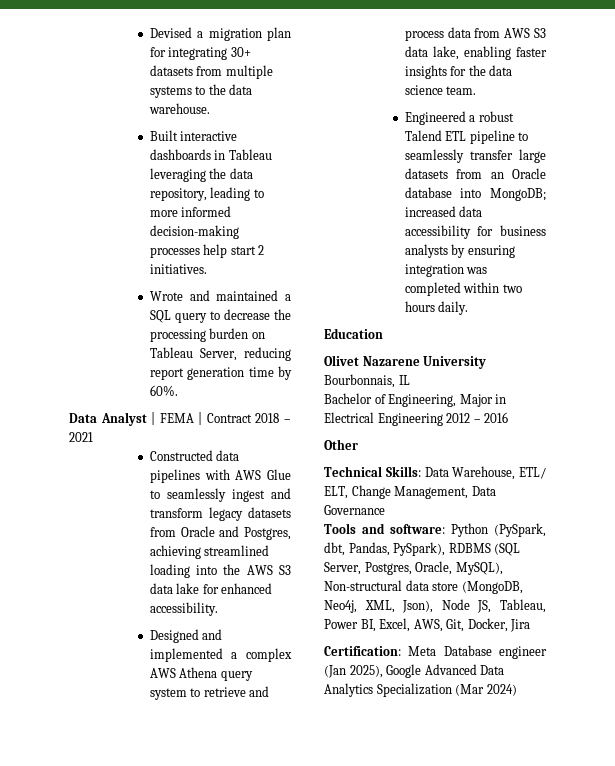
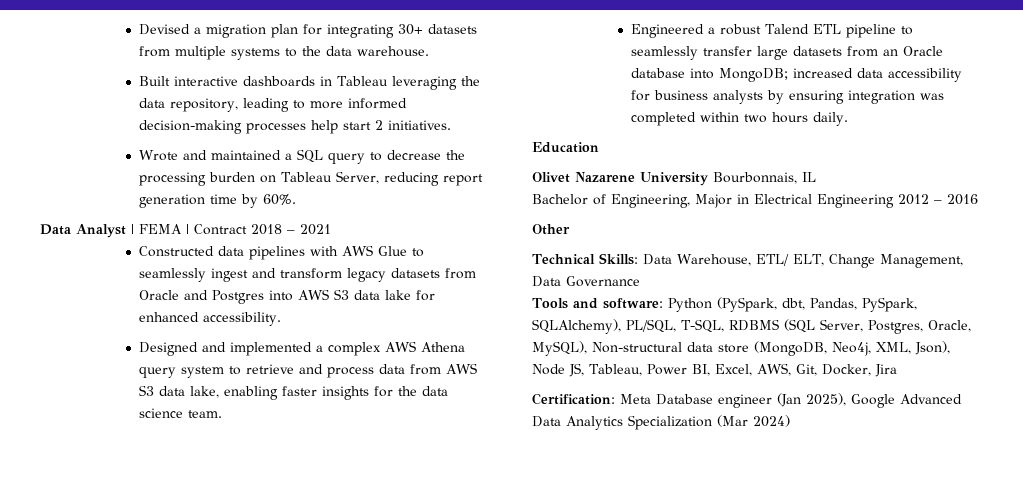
[244,527,291,540] [149,545,270,559] [149,564,241,578] Postgres, achieving streamlined loading into the -> [212,290,294,304] Postgres into
[393,542,446,556] PySpark), -> [861,297,917,312] [532,319,724,334] PySpark, SQLAlchemy), PL/SQL, T-SQL,

